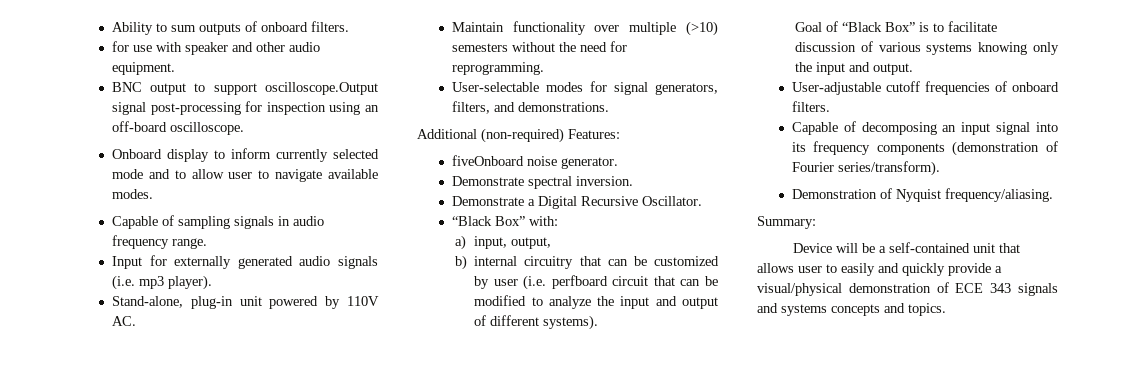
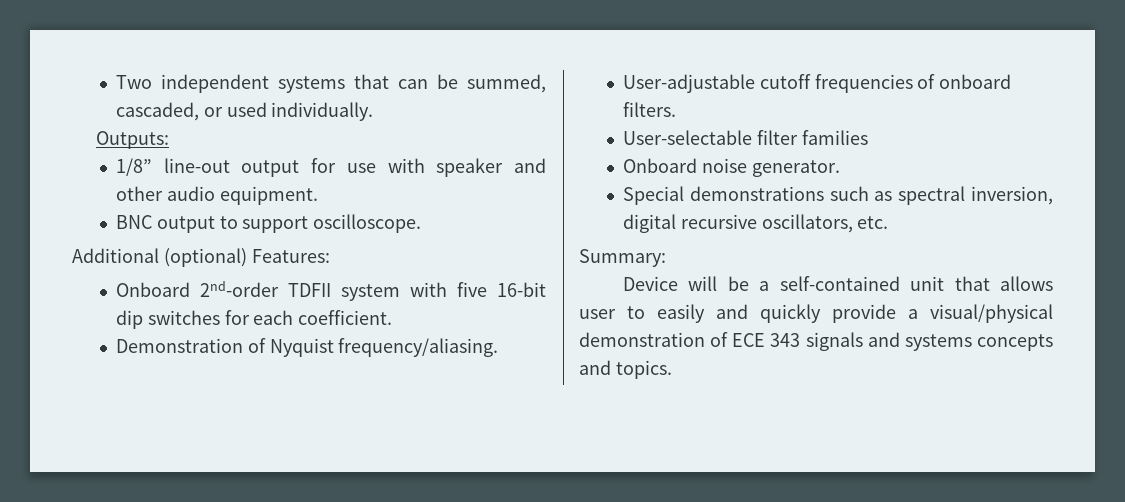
[111,21,349,35] Ability to sum outputs of onboard filters. // -> [115,74,546,93] [115,102,374,121] [96,131,170,149] [115,158,300,177] Two independent systems that can be summed, cascaded, or used individually. // Outputs: // 1/8” line-out output
[265,82,378,95] [111,101,379,115] [111,121,244,135] [111,148,379,162] [111,169,378,182] [111,189,153,199] [111,215,324,229] [111,235,207,249] [111,255,378,269] [111,275,212,290] [111,296,379,309] [111,316,136,326] [451,21,718,36] [451,41,627,52] [451,62,544,75] [451,81,718,95] [451,101,609,114] oscilloscope.Output signal post-processing for inspection using an off-board oscilloscope. // Onboard display to inform currently selected mode and to allow user to navigate available modes. // Capable of sampling signals in audio frequency range. // Input for externally generated audio signals (i.e. mp3 player). // Stand-alone, plug-in unit powered by 110V AC. // Maintain functionality over multiple (>10) semesters without the need for reprogramming. // User-selectable modes for signal generators, filters, and demonstrations. -> [313,214,422,233] oscilloscope.
[481,128,564,143] (non-required) -> [163,248,247,267] (optional)
[451,155,618,169] [451,176,633,189] [451,196,702,209] [451,216,558,226] [454,235,551,250] [454,255,719,270] [474,275,718,290] [474,295,718,309] [474,315,599,330] [794,21,997,32] [794,41,1059,55] [794,62,913,75] fiveOnboard noise generator. // Demonstrate spectral inversion. // Demonstrate a Digital Recursive Oscillator. // “Black Box” with: // a) input, output, // b) internal circuitry that can be customized by user (i.e. perfboard circuit that can be modified to analyze the input and output of different systems). // Goal of “Black Box” is to facilitate discussion of various systems knowing only the input and output. -> [115,281,546,301] [115,310,393,329] [115,338,499,357] Onboard 2nd-order TDFII system with five 16-bit dip switches for each coefficient. // Demonstration of Nyquist frequency/aliasing.
[791,121,1058,135] [791,141,1058,156] [791,161,940,176] [791,188,1053,202] Capable of decomposing an input signal into its frequency components (demonstration of Fourier series/transform). // Demonstration of Nyquist frequency/aliasing. -> [622,130,868,145] [622,158,840,177] [622,186,1053,205] [622,214,889,233] User-selectable filter families // Onboard noise generator. // Special demonstrations such as spectral inversion, digital recursive oscillators, etc.

